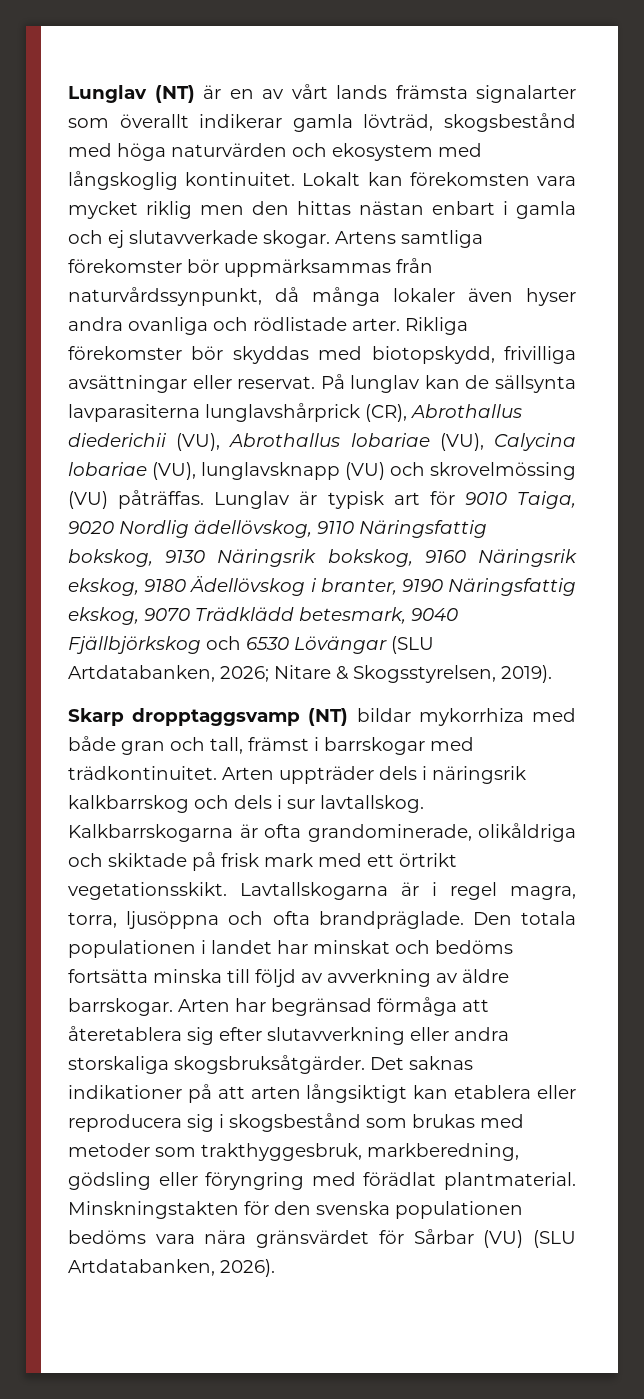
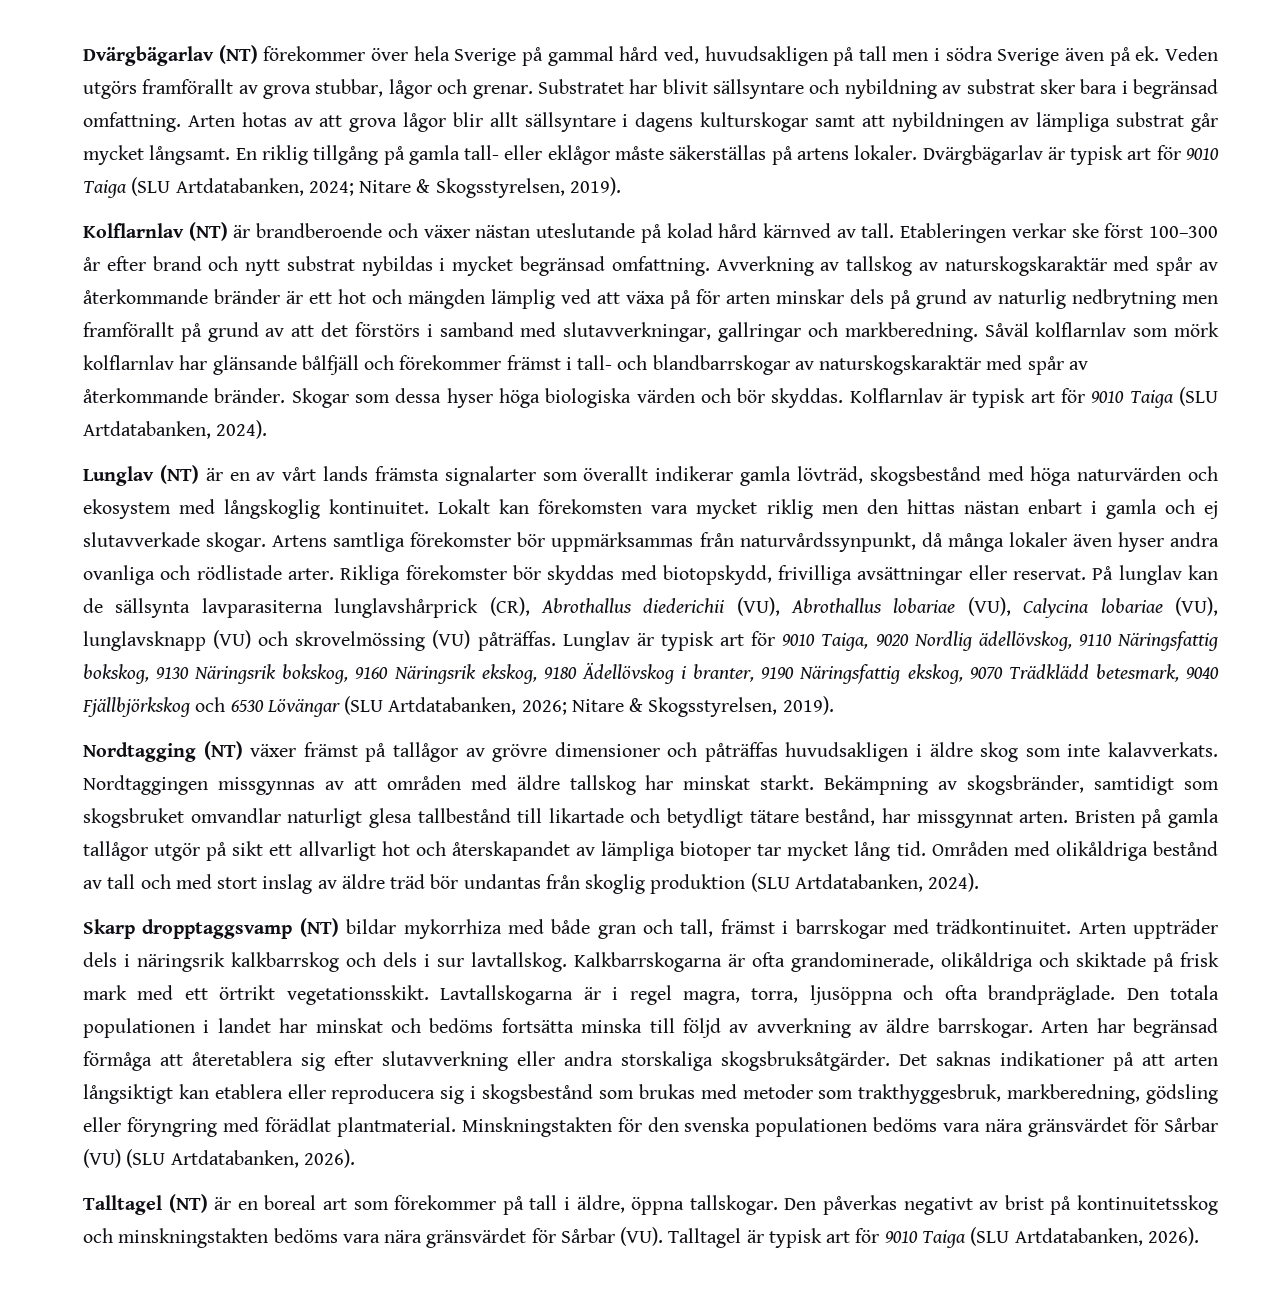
(68, 94) none -> [83,45,1218,66] [83,79,1218,99] [83,112,1219,132] [83,145,1219,165] [83,177,621,198] [83,222,1218,243] [83,256,1219,276] [83,289,1218,309] [83,322,1219,342] [83,355,1088,375] [83,387,1218,408] [83,420,268,439] Dvärgbägarlav (NT) förekommer över hela Sverige på gammal hård ved, huvudsakligen på tall men i södra Sverige även på ek. Veden utgörs framförallt av grova stubbar, lågor och grenar. Substratet har blivit sällsyntare och nybildning av substrat sker bara i begränsad omfattning. Arten hotas av att grova lågor blir allt sällsyntare i dagens kulturskogar samt att nybildningen av lämpliga substrat går mycket långsamt. En riklig tillgång på gamla tall- eller eklågor måste säkerställas på artens lokaler. Dvärgbägarlav är typisk art för 9010 Taiga (SLU Artdatabanken, 2024; Nitare & Skogsstyrelsen, 2019). // Kolflarnlav (NT) är brandberoende och växer nästan uteslutande på kolad hård kärnved av tall. Etableringen verkar ske först 100–300 år efter brand och nytt substrat nybildas i mycket begränsad omfattning. Avverkning av tallskog av naturskogskaraktär med spår av återkommande bränder är ett hot och mängden lämplig ved att växa på för arten minskar dels på grund av naturlig nedbrytning men framförallt på grund av att det förstörs i samband med slutavverkningar, gallringar och markberedning. Såväl kolflarnlav som mörk kolflarnlav har glänsande bålfjäll och förekommer främst i tall- och blandbarrskogar av naturskogskaraktär med spår av återkommande bränder. Skogar som dessa hyser höga biologiska värden och bör skyddas. Kolflarnlav är typisk art för 9010 Taiga (SLU Artdatabanken, 2024). //
(552, 674) none -> [83,741,1218,762] [83,775,1220,795] [83,808,1219,828] [83,841,1218,861] [83,873,980,894] // Nordtagging (NT) växer främst på tallågor av grövre dimensioner och påträffas huvudsakligen i äldre skog som inte kalavverkats. Nordtaggingen missgynnas av att områden med äldre tallskog har minskat starkt. Bekämpning av skogsbränder, samtidigt som skogsbruket omvandlar naturligt glesa tallbestånd till likartade och betydligt tätare bestånd, har missgynnat arten. Bristen på gamla tallågor utgör på sikt ett allvarligt hot och återskapandet av lämpliga biotoper tar mycket lång tid. Områden med olikåldriga bestånd av tall och med stort inslag av äldre träd bör undantas från skoglig produktion (SLU Artdatabanken, 2024).
(275, 1268) none -> [83,1194,1219,1215] [83,1227,1199,1248] // Talltagel (NT) är en boreal art som förekommer på tall i äldre, öppna tallskogar. Den påverkas negativt av brist på kontinuitetsskog och minskningstakten bedöms vara nära gränsvärdet för Sårbar (VU). Talltagel är typisk art för 9010 Taiga (SLU Artdatabanken, 2026).

